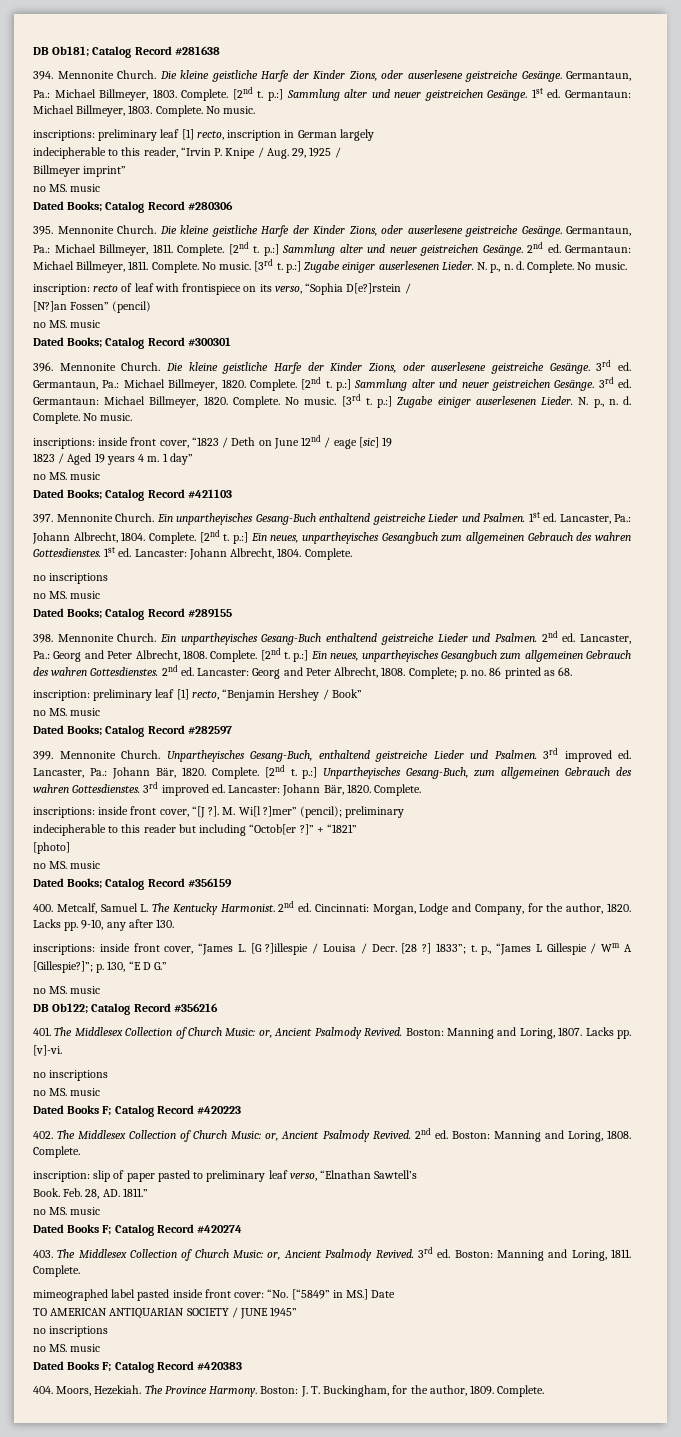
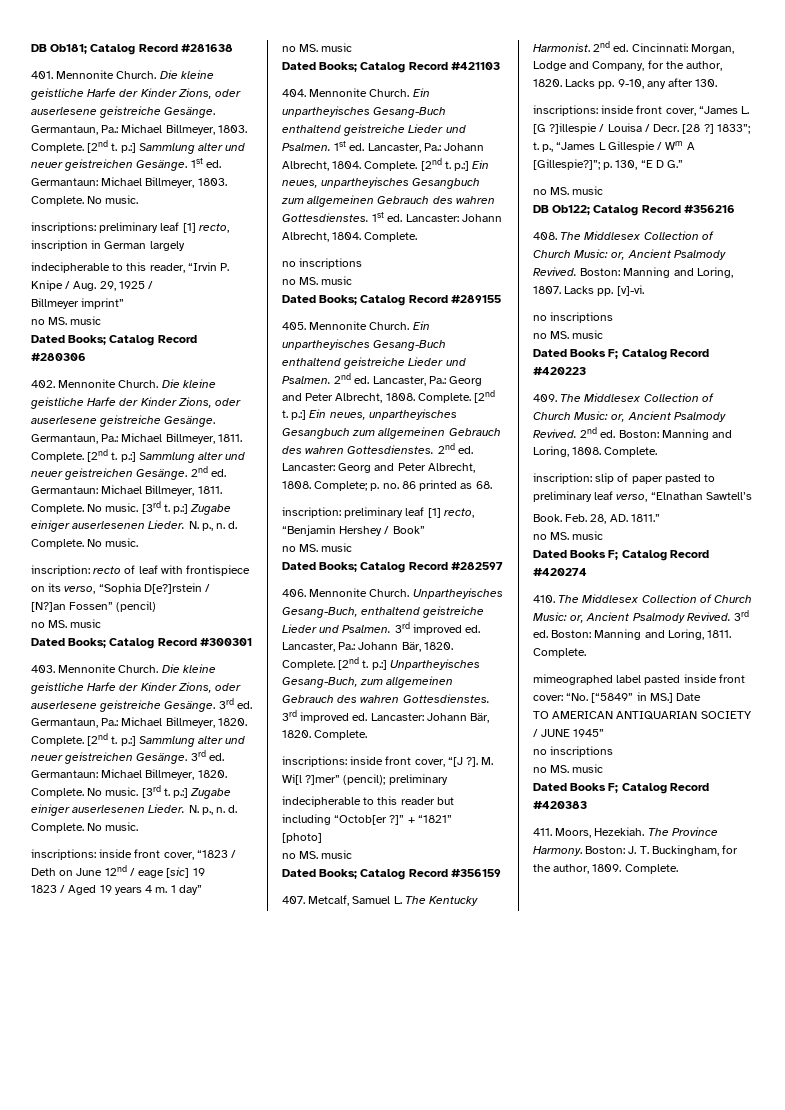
[33,71,53,80] 394. -> [31,71,53,79] 401.
[33,226,53,235] 395. -> [31,380,55,388] 402.
[33,362,53,372] 396. -> [31,665,55,673] 403.
[33,514,53,523] 397. -> [282,89,306,97] 404.
[33,634,53,643] 398. -> [282,322,306,330] 405.
[33,751,53,760] 399. -> [282,589,306,597] 406.
[33,904,53,912] 400. -> [282,896,305,904] 407.
[33,1027,51,1036] 401. -> [533,232,557,240] 408.
[33,1131,53,1139] 402. -> [533,394,557,402] 409.
[33,1250,53,1258] 403. -> [533,595,555,603] 410.
[33,1386,53,1394] 404. -> [533,828,552,836] 411.

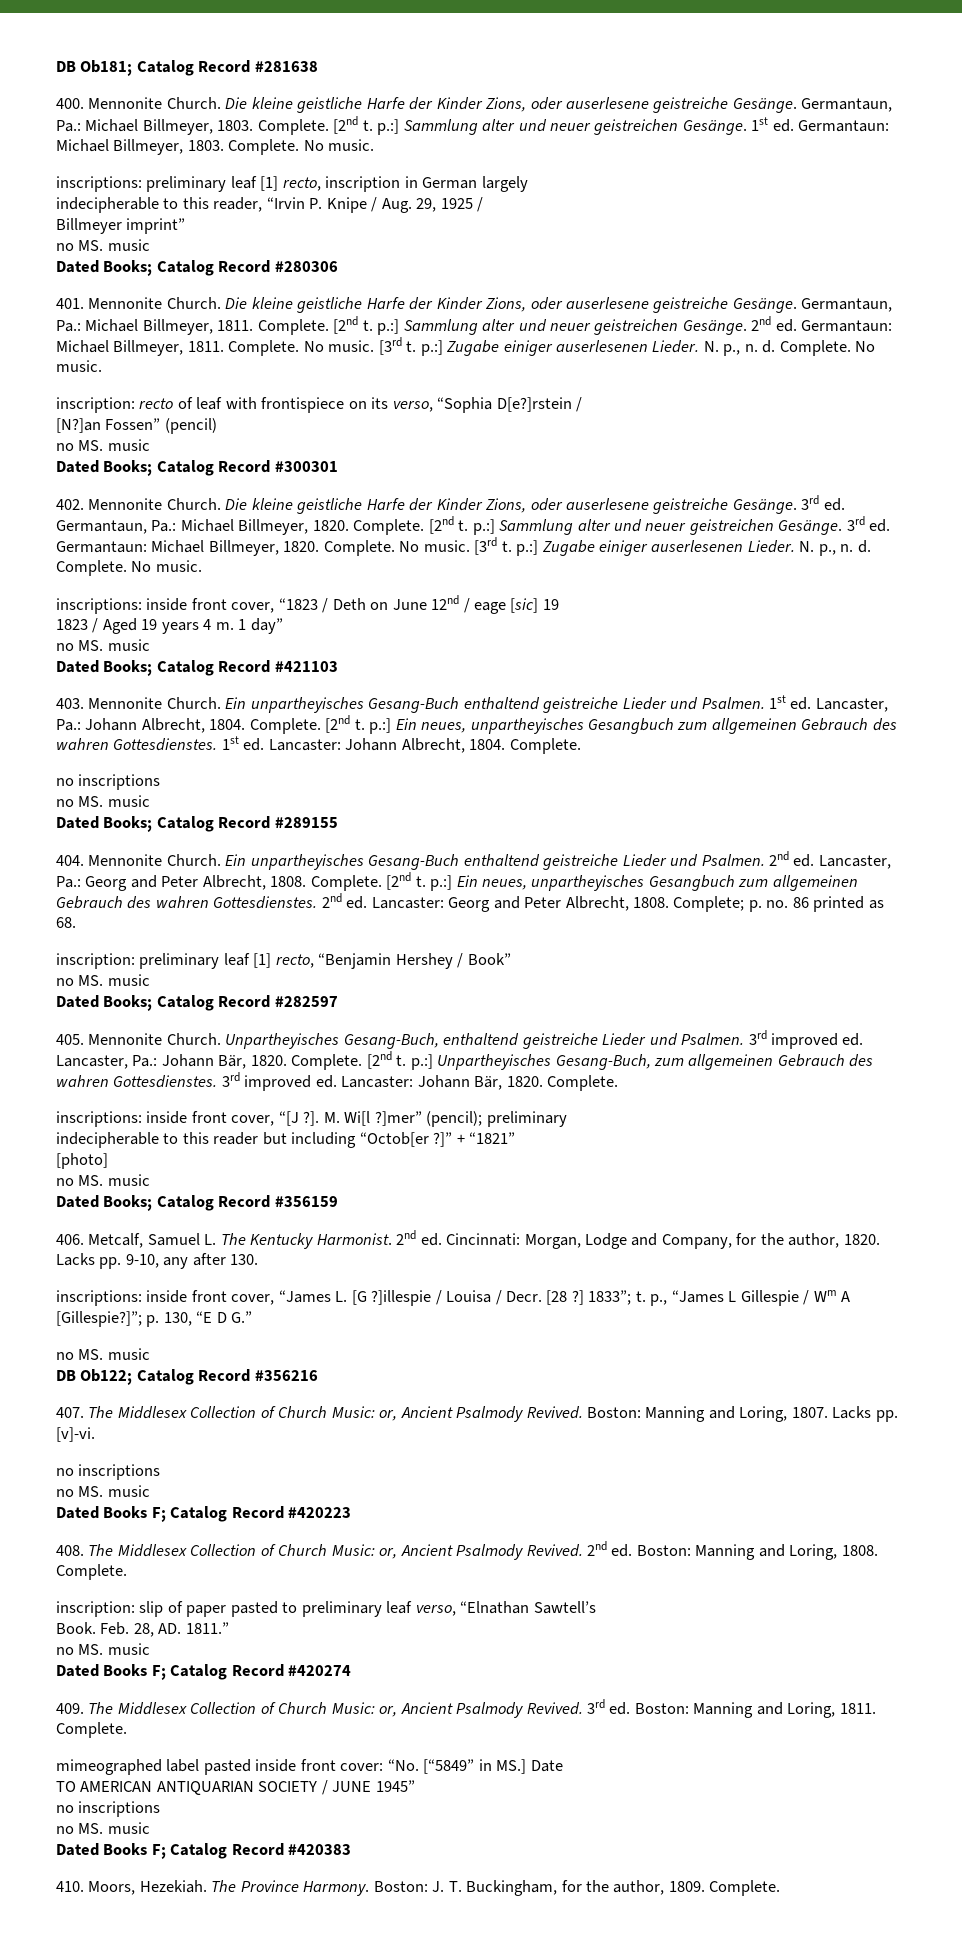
[31,71,53,79] 401. -> [56,98,84,109] 400.
[31,380,55,388] 402. -> [56,298,84,309] 401.
[31,665,55,673] 403. -> [56,499,84,510] 402.
[282,89,306,97] 404. -> [56,698,84,709] 403.
[282,322,306,330] 405. -> [56,855,84,866] 404.
[282,589,306,597] 406. -> [56,1034,84,1045] 405.
[282,896,305,904] 407. -> [56,1234,84,1245] 406.
[533,232,557,240] 408. -> [56,1407,84,1418] 407.
[533,394,557,402] 409. -> [56,1545,84,1556] 408.
[533,595,555,603] 410. -> [56,1703,84,1714] 409.
[533,828,552,836] 411. -> [56,1881,84,1892] 410.

